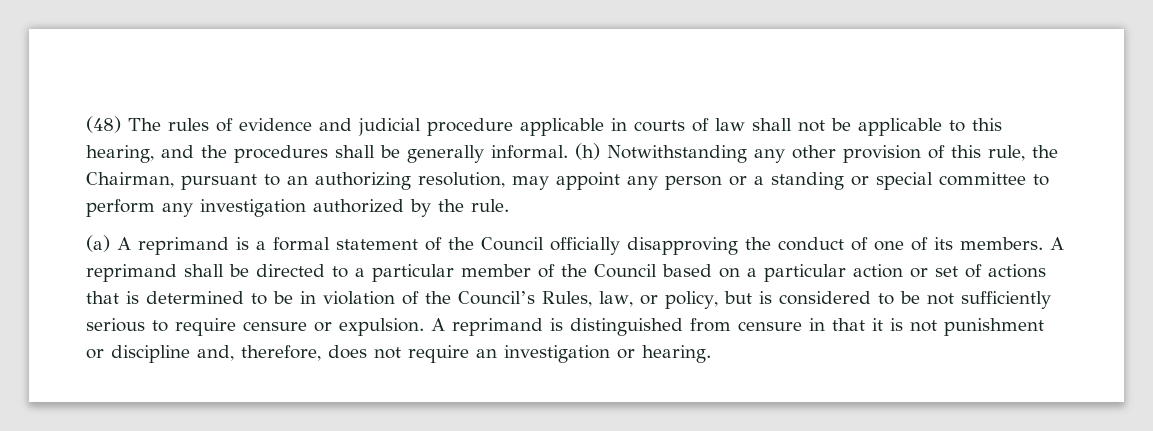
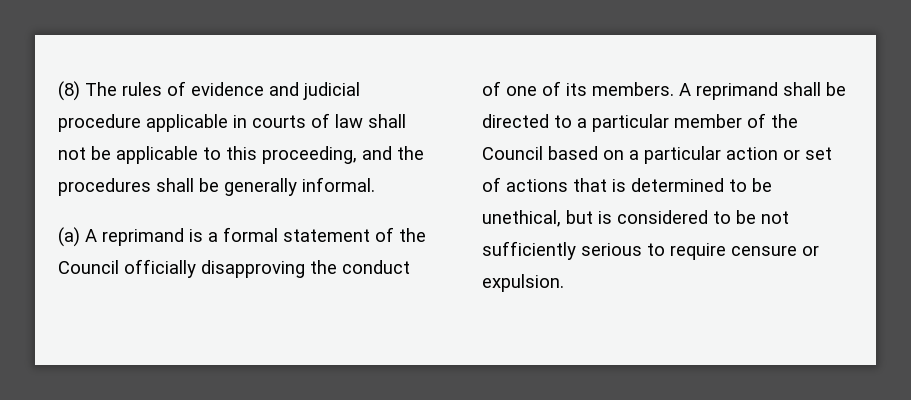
[86,116,121,133] (48) -> [58,81,80,101] (8)
[86,145,154,163] hearing, -> [262,146,357,164] proceeding,
[575,143,1058,163] [86,172,1049,190] [86,199,509,217] (h) Notwithstanding any other provision of this rule, the Chairman, pursuant to an authorizing resolution, may appoint any person or a standing or special committee to perform any investigation authorized by the rule. -> (375, 184) none
[300,291,718,309] in violation of the Council’s Rules, law, or policy, -> [482,210,561,227] unethical,
[431,318,1044,336] [86,345,711,363] A reprimand is distinguished from censure in that it is not punishment or discipline and, therefore, does not require an investigation or hearing. -> (564, 283) none

